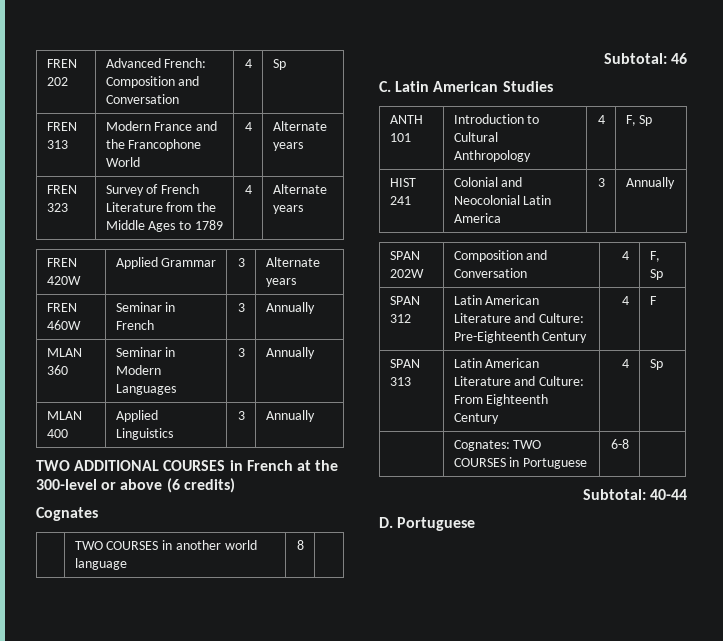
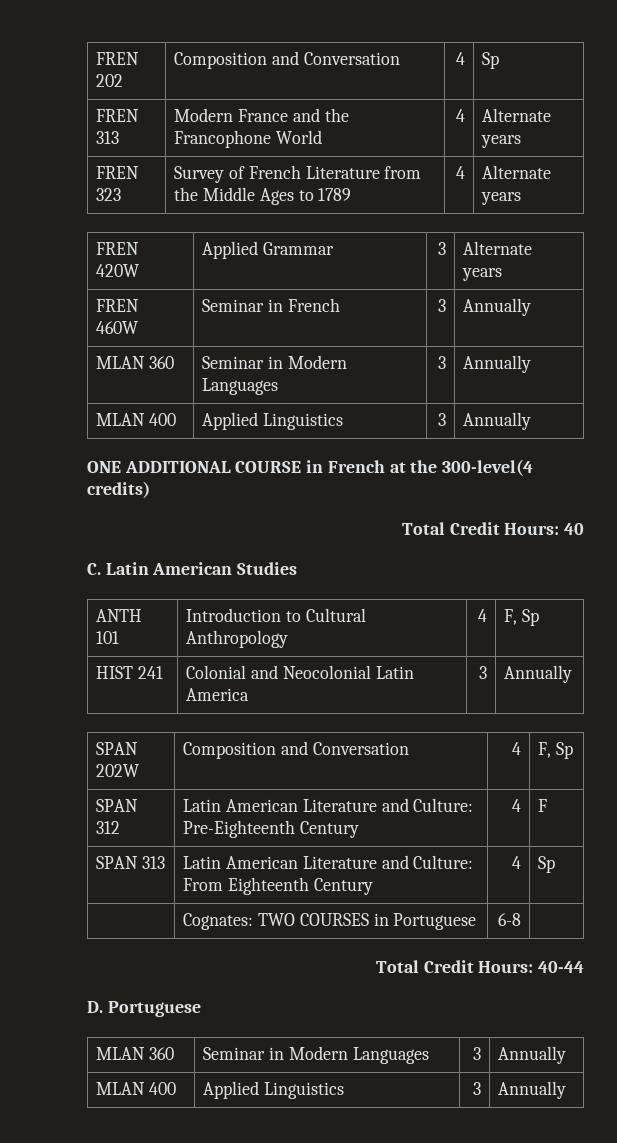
[105,58,207,68] Advanced French: -> (124, 80) none
[36,460,226,471] TWO ADDITIONAL COURSES -> [87,461,302,473] ONE ADDITIONAL COURSE
[36,478,235,493] [36,507,98,521] [74,540,257,550] [74,558,127,570] [297,540,305,550] [603,53,687,64] 300-level or above (6 credits) // Cognates // | TWO COURSES in another world language | 8 | // Subtotal: 46 -> [442,459,534,476] [87,481,150,498] [401,522,584,535] 300-level(4 credits) // Total Credit Hours: 40
[582,489,646,500] Subtotal: -> [375,960,534,973] Total Credit Hours:
(476, 524) none -> [96,1047,175,1060] [203,1046,429,1064] [472,1047,481,1060] [498,1046,567,1064] [96,1082,177,1095] [203,1081,345,1099] [472,1082,481,1095] [498,1081,567,1099] // MLAN 360 | Seminar in Modern Languages | 3 | Annually // MLAN 400 | Applied Linguistics | 3 | Annually

